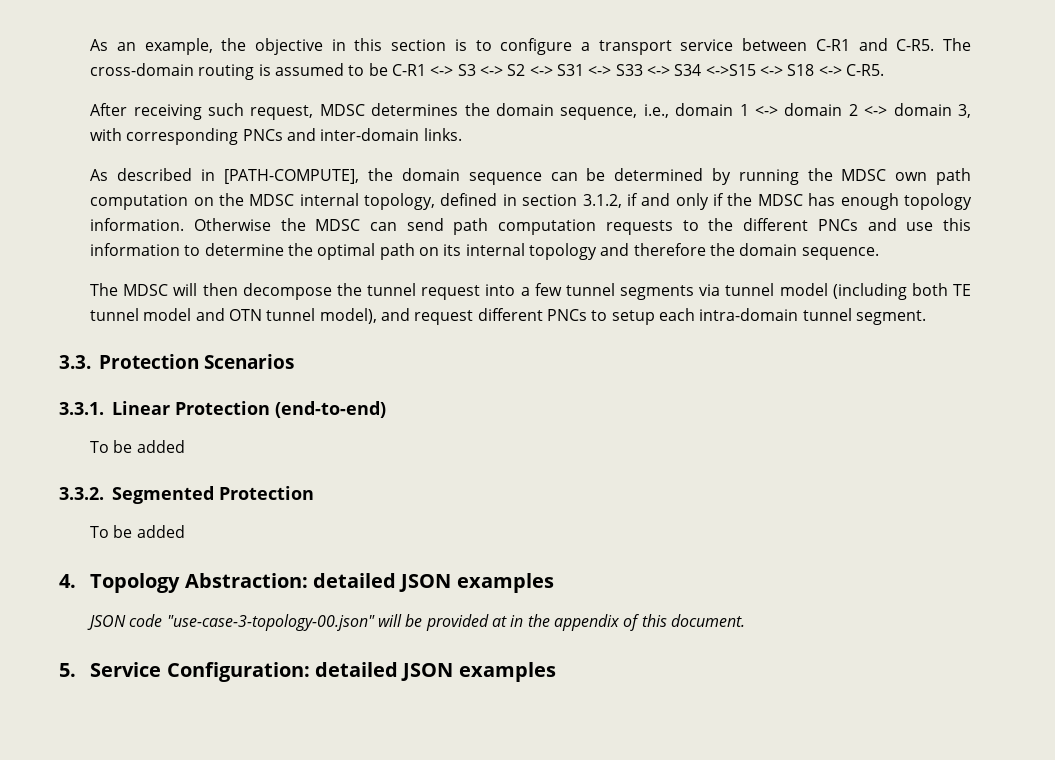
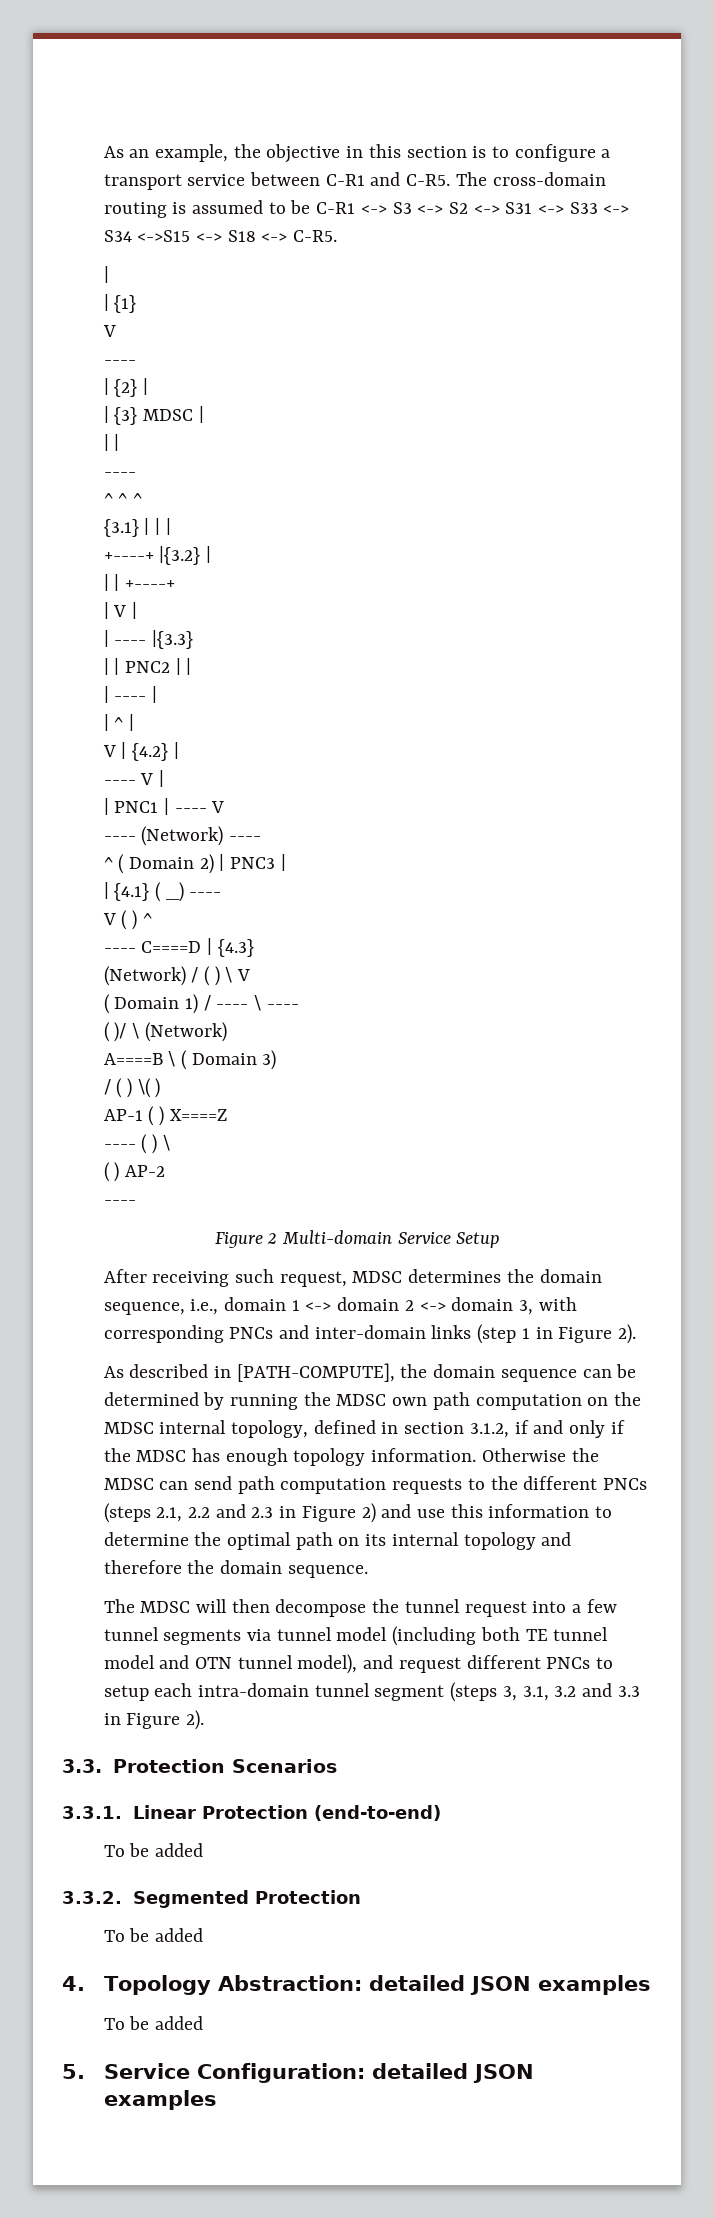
(884, 70) none -> [103,266,109,283] [103,294,137,313] [102,325,116,337] [103,360,136,365] [103,378,149,397] [103,406,204,425] [103,434,120,451] [103,472,136,477] [103,493,143,505] [103,518,171,537] [103,546,212,565] [103,574,176,591] [103,602,138,619] [103,630,194,649] [103,658,192,675] [103,686,158,703] [103,714,135,731] [102,742,179,761] [103,770,165,787] [103,798,225,815] [103,826,262,846] [103,854,286,874] [103,882,222,902] [102,910,152,930] [103,938,254,957] [103,966,251,986] [103,994,299,1014] [103,1022,227,1042] [103,1050,277,1070] [103,1078,161,1098] [103,1106,227,1126] [103,1134,170,1154] [103,1162,166,1182] [103,1200,136,1205] [214,1230,500,1248] // | // | {1} // V // ---- // | {2} | // | {3} MDSC | // | | // ---- // ^ ^ ^ // {3.1} | | | // +----+ |{3.2} | // | | +----+ // | V | // | ---- |{3.3} // | | PNC2 | | // | ---- | // | ^ | // V | {4.2} | // ---- V | // | PNC1 | ---- V // ---- (Network) ---- // ^ ( Domain 2) | PNC3 | // | {4.1} ( _) ---- // V ( ) ^ // ---- C====D | {4.3} // (Network) / ( ) \ V // ( Domain 1) / ---- \ ---- // ( )/ \ (Network) // A====B \ ( Domain 3) // / ( ) \( ) // AP-1 ( ) X====Z // ---- ( ) \ // ( ) AP-2 // ---- // Figure 2 Multi-domain Service Setup
[423,128,462,141] links. -> [431,1324,636,1344] links (step 1 in Figure 2).
(858, 225) none -> [103,1503,376,1523] (steps 2.1, 2.2 and 2.3 in Figure 2)
[855,310,926,325] segment. -> [374,1682,640,1702] [103,1710,205,1730] segment (steps 3, 3.1, 3.2 and 3.3 in Figure 2).
[87,614,745,631] JSON code "use-case-3-topology-00.json" will be provided at in the appendix of this document. -> [103,2016,204,2030] To be added

